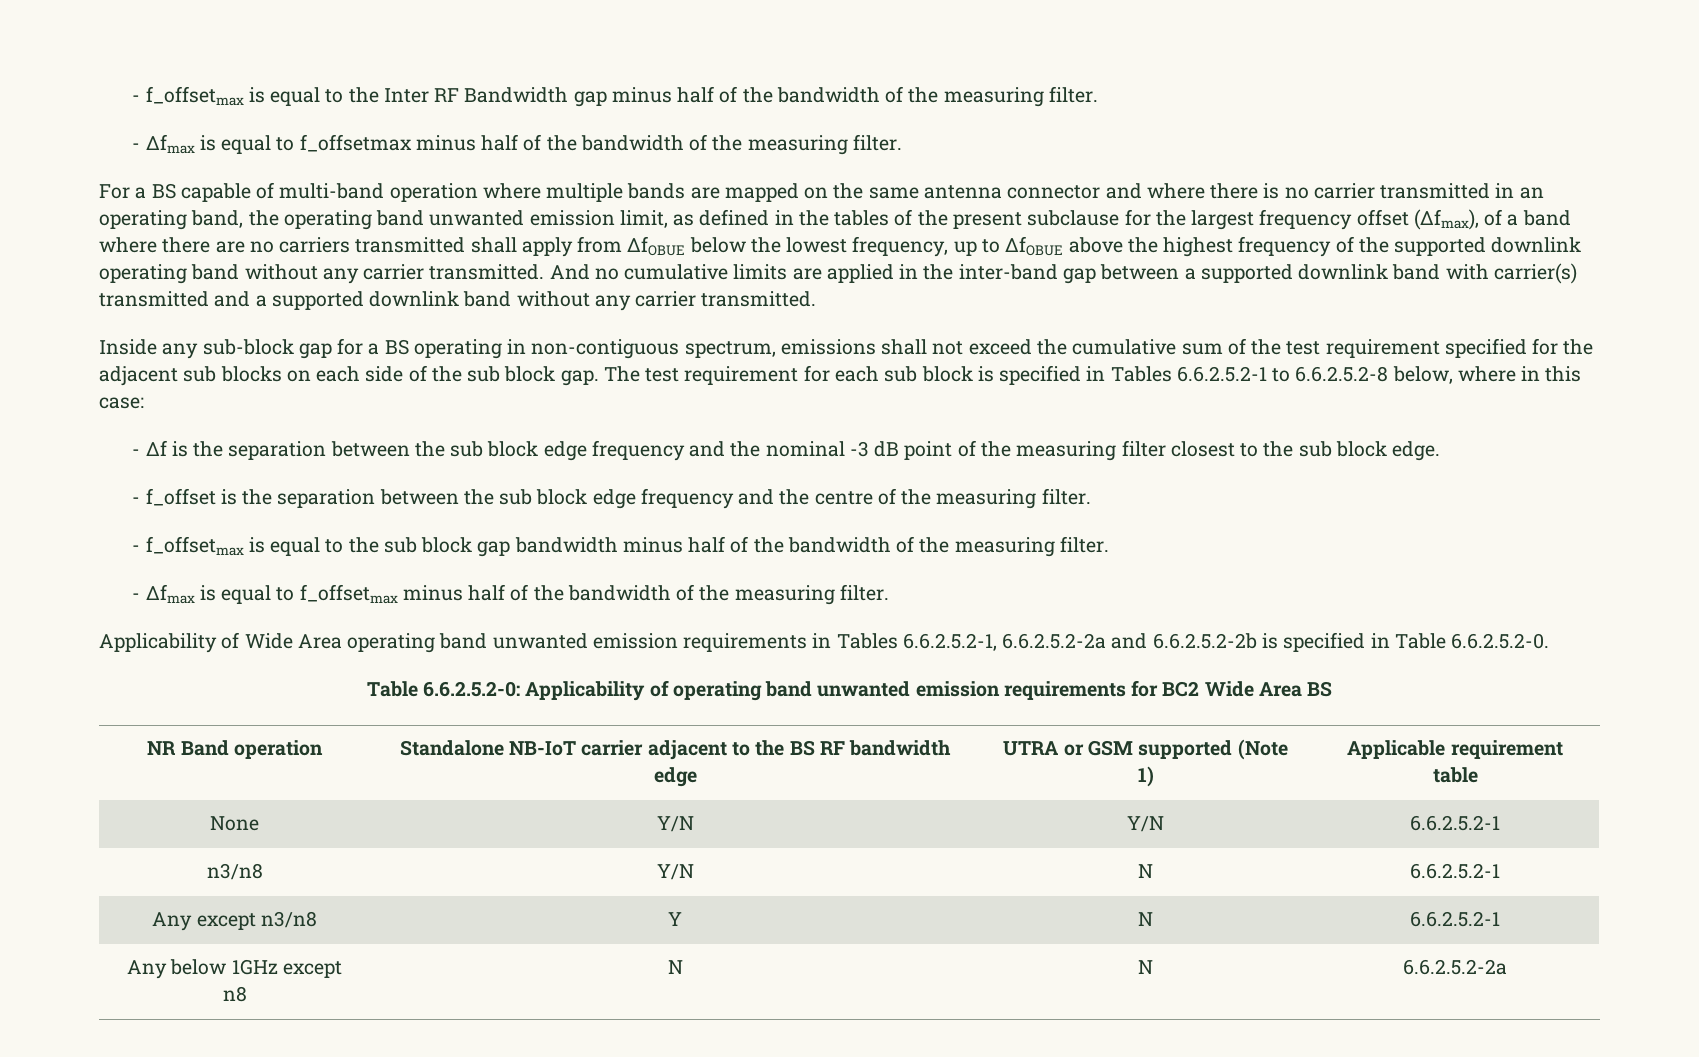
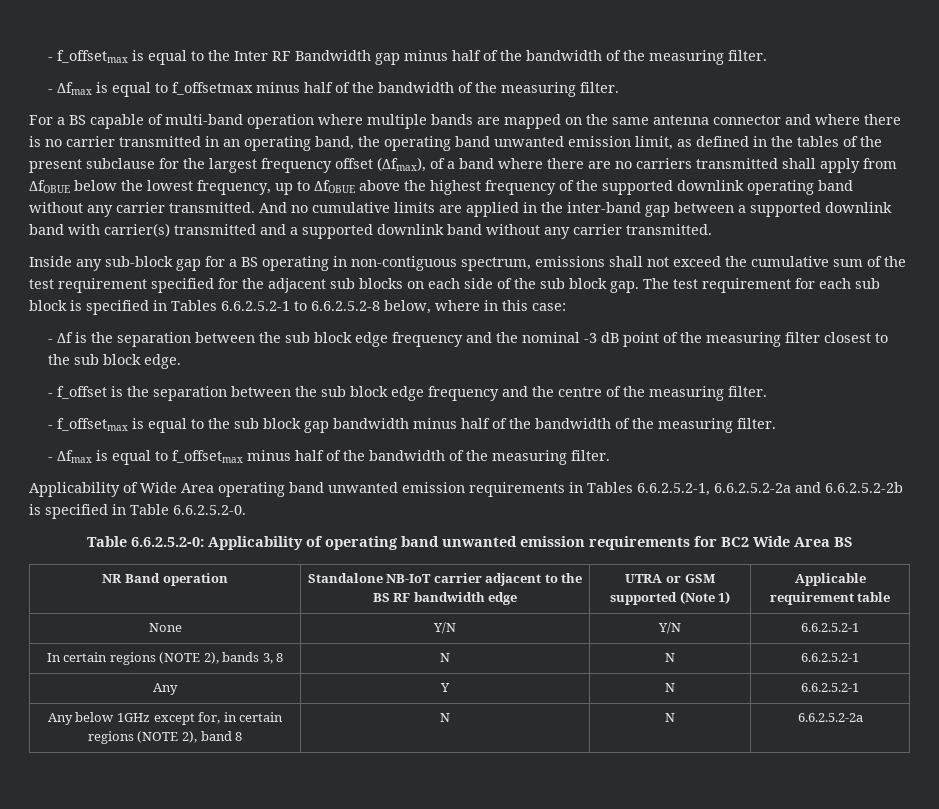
[206,863,263,880] [656,864,694,880] [1138,864,1153,878] [1410,863,1500,879] [152,911,317,931] n3/n8 | Y/N | N | 6.6.2.5.2-1 // Any except n3/n8 -> [46,652,284,665] [440,653,450,662] [665,653,675,662] [801,653,859,662] [153,683,178,695] In certain regions (NOTE 2), bands 3, 8 | N | N | 6.6.2.5.2-1 // Any
[222,986,247,1002] n8 -> [198,712,284,724] [87,731,243,744] for, in certain regions (NOTE 2), band 8

